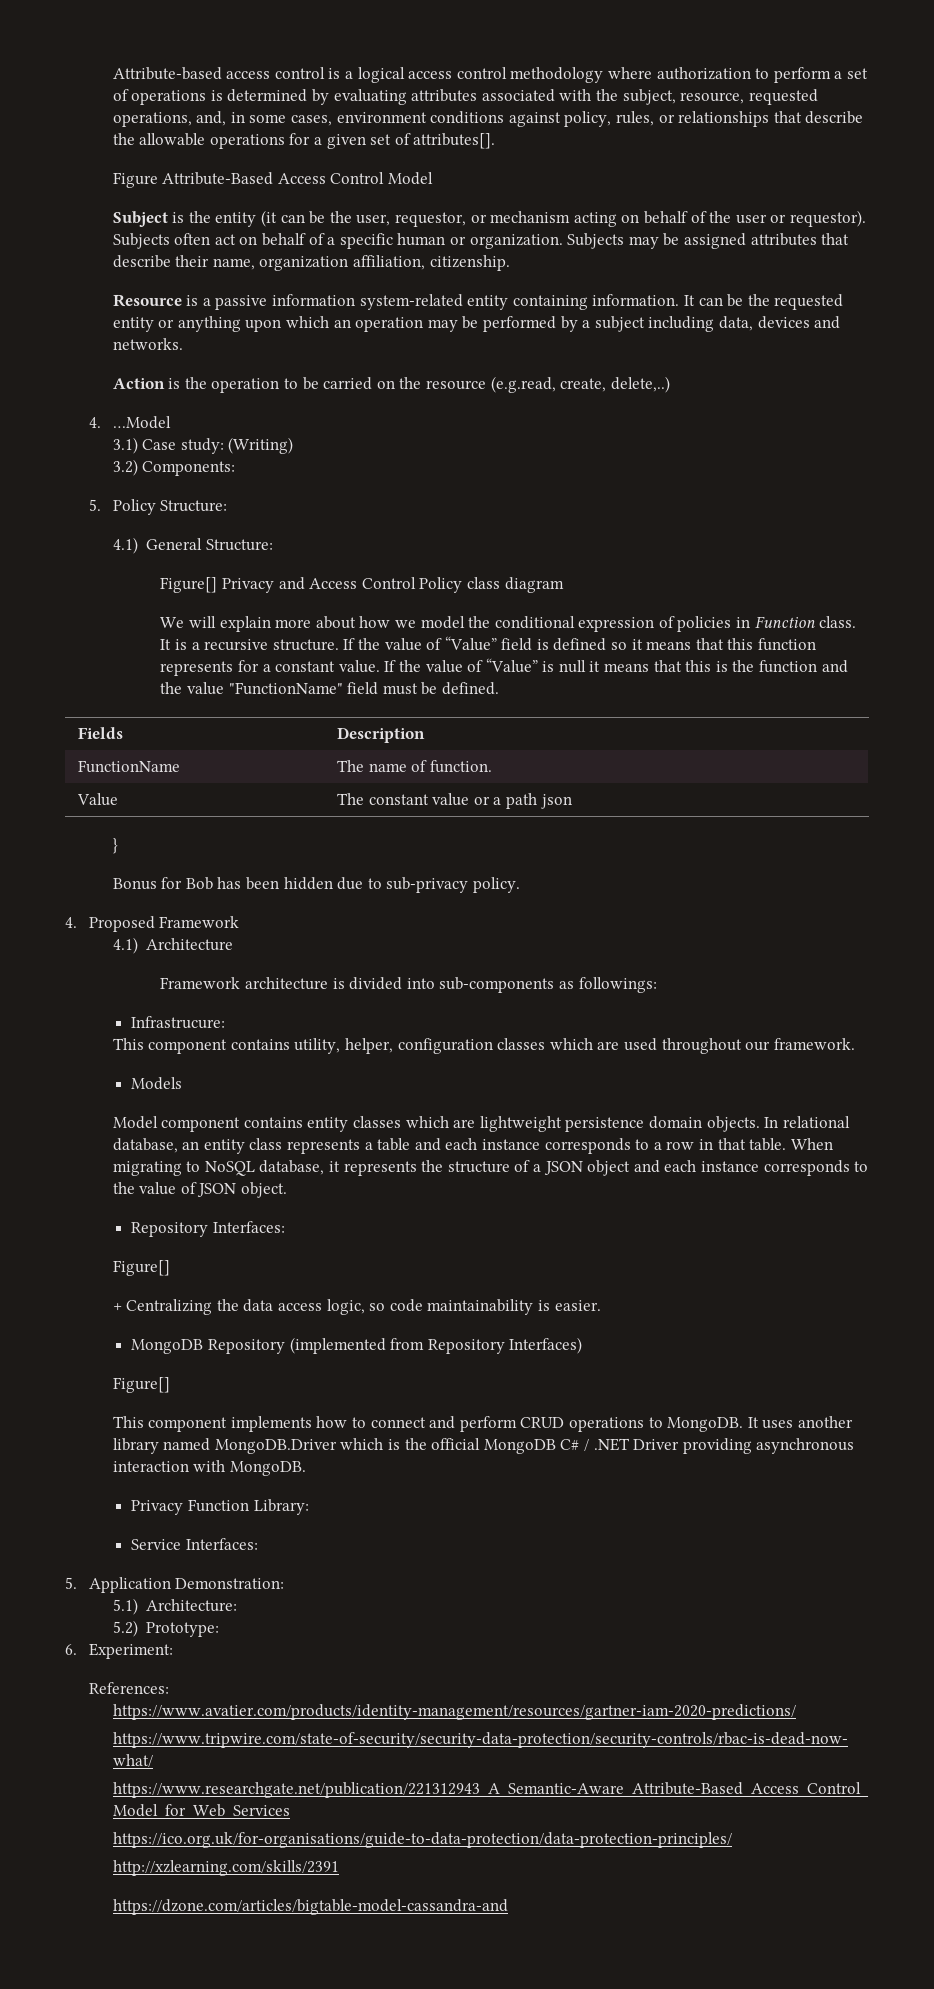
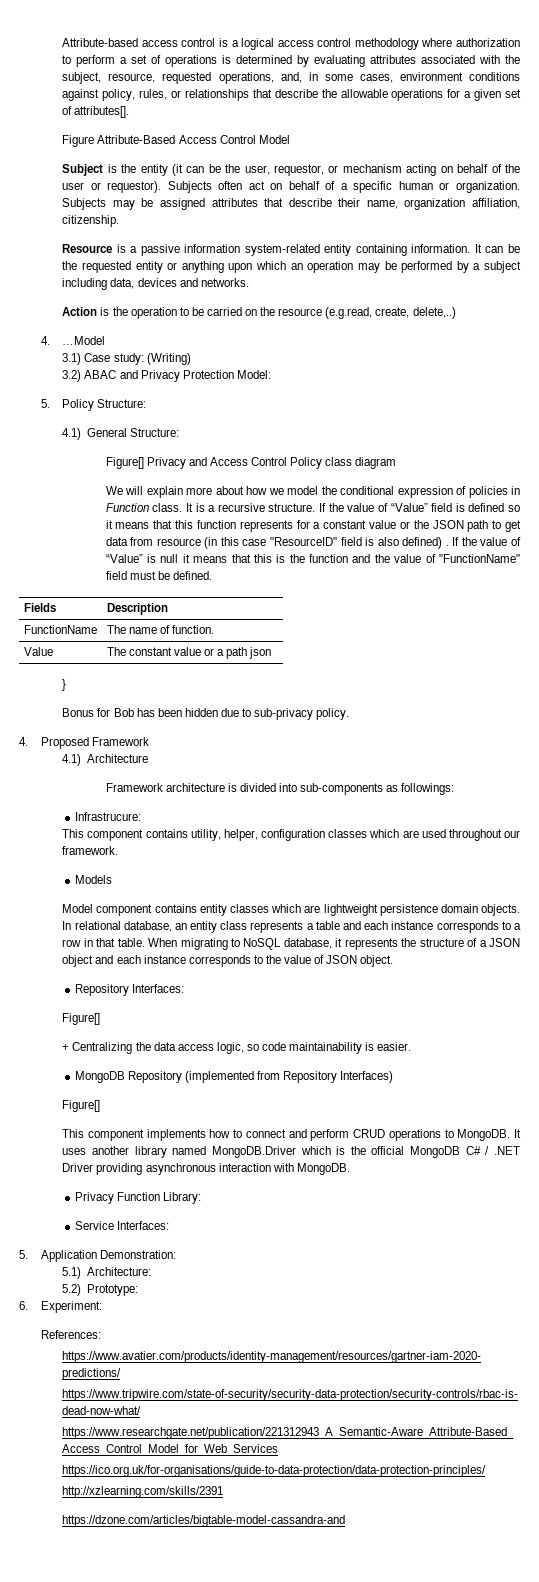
[142,461,236,476] Components: -> [84,370,271,382] ABAC and Privacy Protection Model:
[338,660,380,673] value. -> [369,520,521,532] [105,537,449,549] value or the JSON path to get data from resource (in this case "ResourceID" field is also defined) .
(224, 688) none -> [425,554,436,563] of

